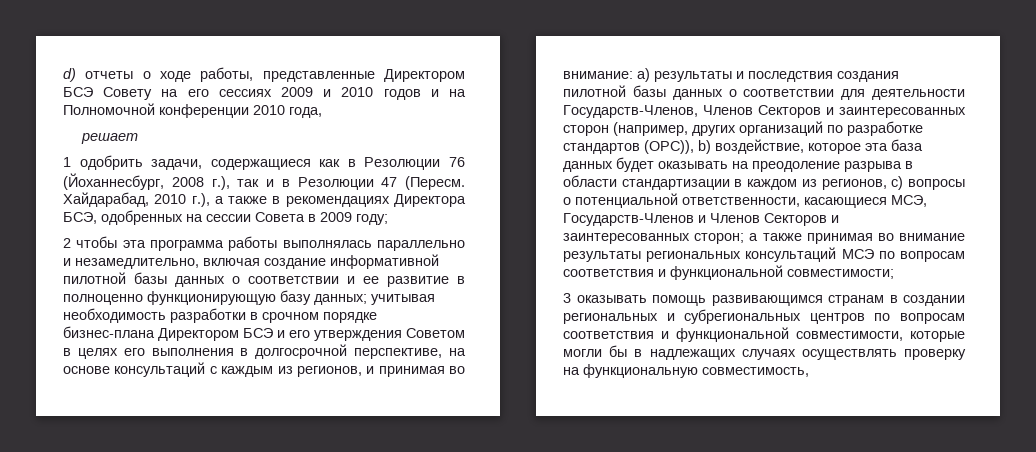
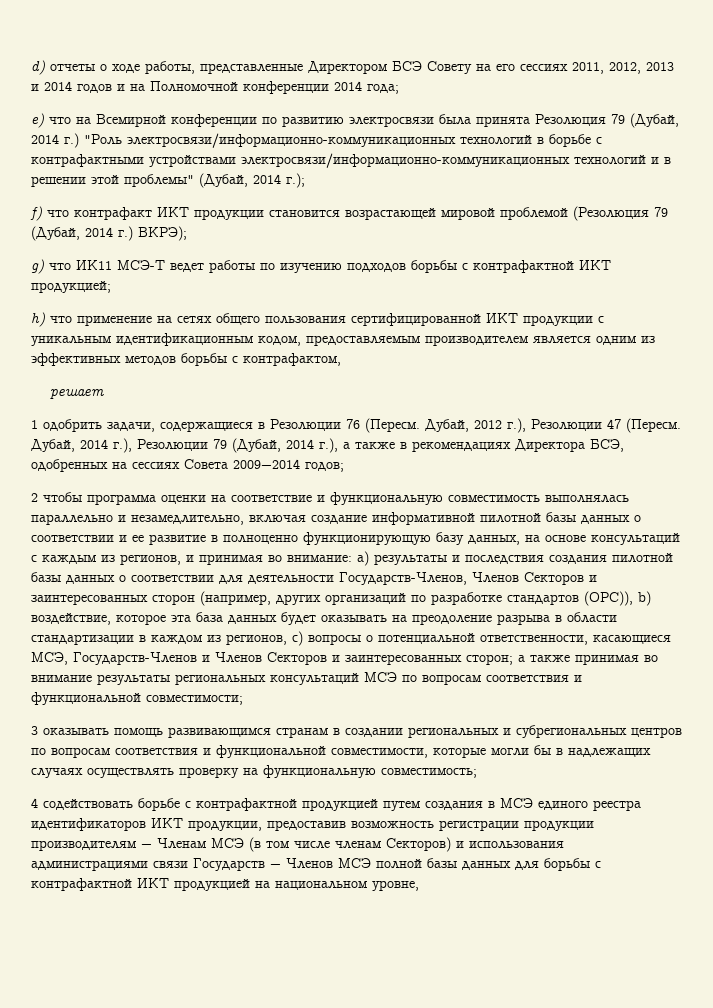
[281,87,374,97] 2009 и 2010 -> [572,62,674,74] [31,81,72,91] 2011, 2012, 2013 и 2014
[253,105,322,118] 2010 года, -> [334,81,399,94] [31,113,679,128] [31,133,602,148] [31,153,671,168] [31,173,305,188] [30,206,668,221] [31,226,187,241] [31,259,611,274] [31,281,111,293] [31,312,604,327] [31,333,655,346] [31,353,341,366] 2014 года; // e) что на Всемирной конференции по развитию электросвязи была принята Резолюция 79 (Дубай, 2014 г.) "Роль электросвязи/информационно-коммуникационных технологий в борьбе с контрафактными устройствами электросвязи/информационно-коммуникационных технологий и в решении этой проблемы" (Дубай, 2014 г.); // f) что контрафакт ИКТ продукции становится возрастающей мировой проблемой (Резолюция 79 (Дубай, 2014 г.) ВКРЭ); // g) что ИК11 МСЭ-Т ведет работы по изучению подходов борьбы с контрафактной ИКТ продукцией; // h) что применение на сетях общего пользования сертифицированной ИКТ продукции с уникальным идентификационным кодом, предоставляемым производителем является одним из эффективных методов борьбы с контрафактом,
[319,159,341,167] как -> (253, 426) none
[63,173,465,190] [63,192,187,207] (Йоханнесбург, 2008 г.), так и в Резолюции 47 (Пересм. Хайдарабад, 2010 -> [365,418,681,433] [31,438,314,453] (Пересм. Дубай, 2012 г.), Резолюции 47 (Пересм. Дубай, 2014 г.), Резолюции 79 (Дубай, 2014
[206,212,388,225] [63,236,278,251] сессии Совета в 2009 году; // 2 чтобы эта программа работы -> [132,459,344,472] [31,492,540,505] сессиях Совета 2009−2014 годов; // 2 чтобы программа оценки на соответствие и функциональную совместимость
[314,294,435,305] [63,308,377,323] [63,326,465,341] [63,344,443,359] данных; учитывая необходимость разработки в срочном порядке бизнес-плана Директором БСЭ и его утверждения Советом в целях его выполнения в долгосрочной перспективе, -> [468,535,520,545] данных,
[702,367,809,377] совместимость, -> [381,768,477,778] [31,798,641,811] [31,818,594,831] [31,837,564,852] [31,858,601,871] [31,878,419,891] совместимость; // 4 содействовать борьбе с контрафактной продукцией путем создания в МСЭ единого реестра идентификаторов ИКТ продукции, предоставив возможность регистрации продукции производителям − Членам МСЭ (в том числе членам Секторов) и использования администрациями связи Государств − Членов МСЭ полной базы данных для борьбы с контрафактной ИКТ продукцией на национальном уровне,

